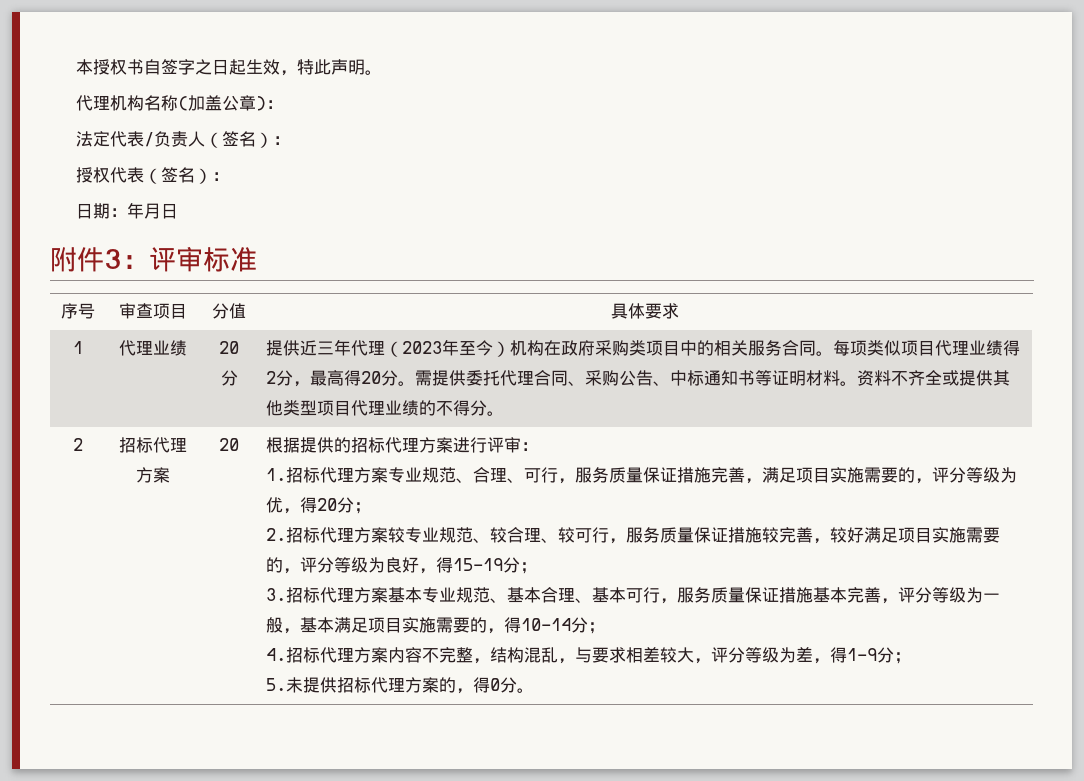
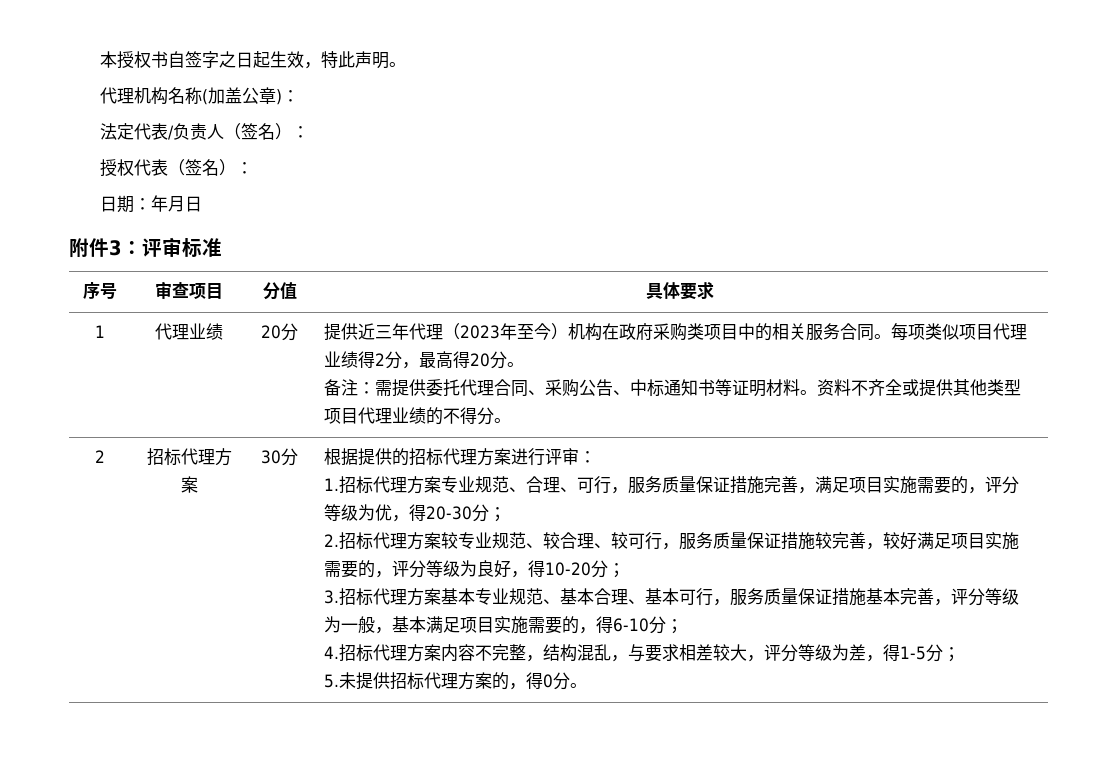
(415, 383) none -> [323,379,375,396] // 备注：
[219,438,239,451] 20 -> [261,448,298,466] 30分
[316,498,337,511] 20 -> [425,506,472,520] 20-30
[452,558,503,571] 15-19 -> [544,562,591,576] 10-20
[520,618,571,631] 10-14 -> [612,618,649,632] 6-10
[846,648,877,661] 1-9 -> [899,646,926,660] 1-5

